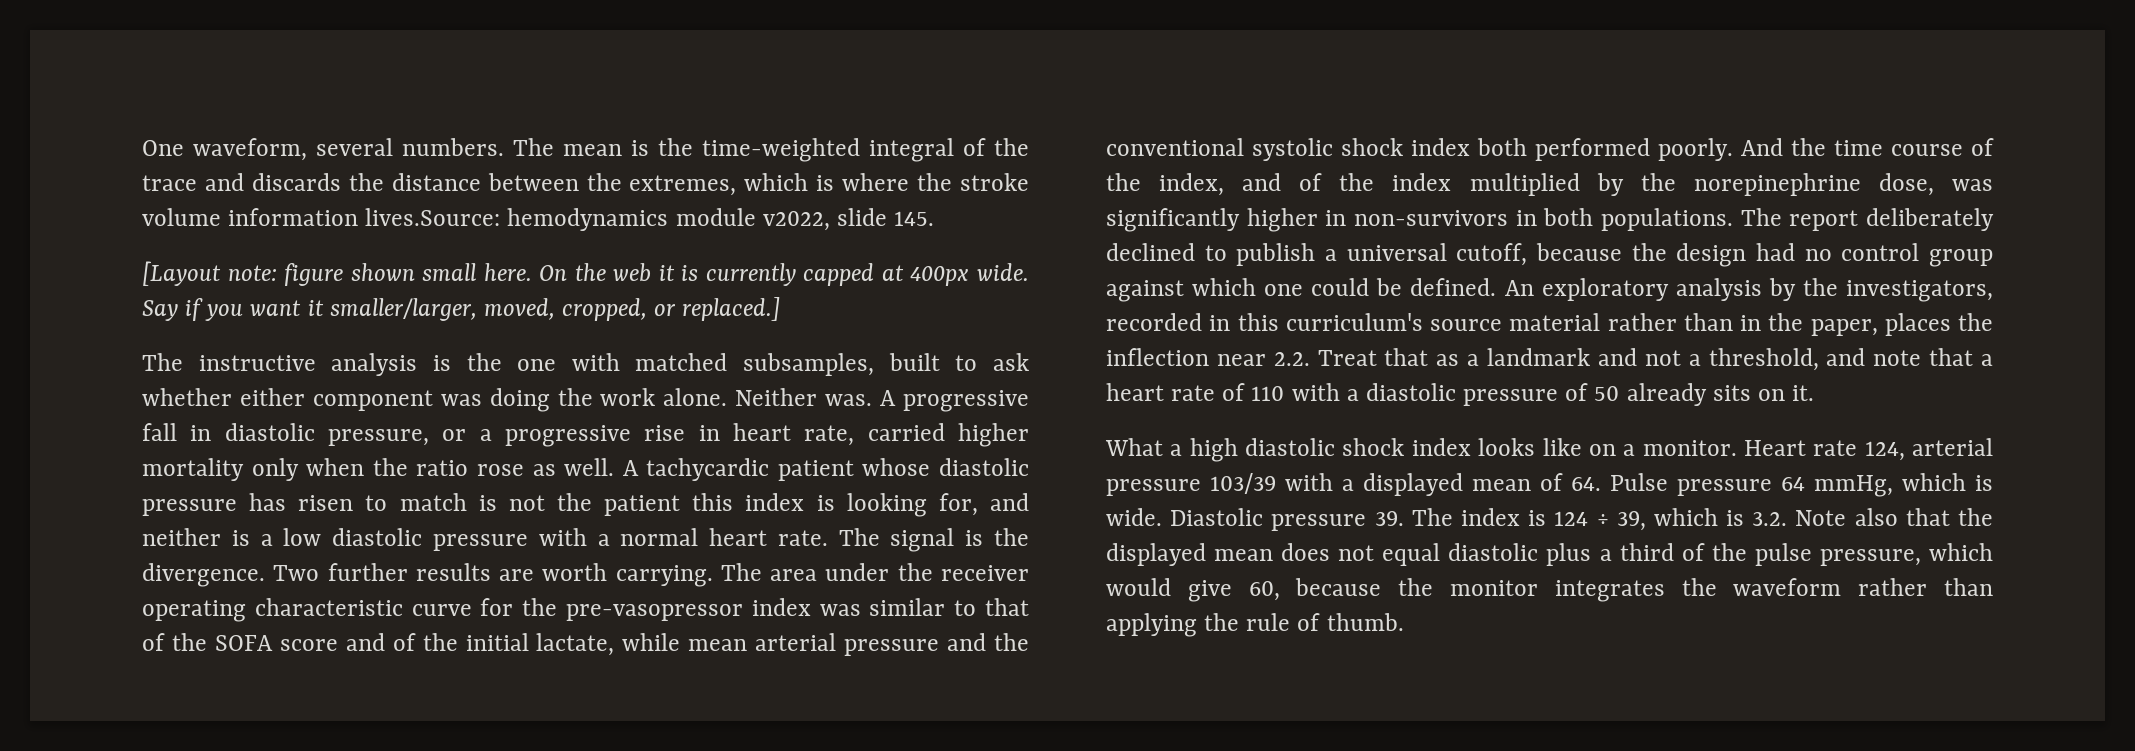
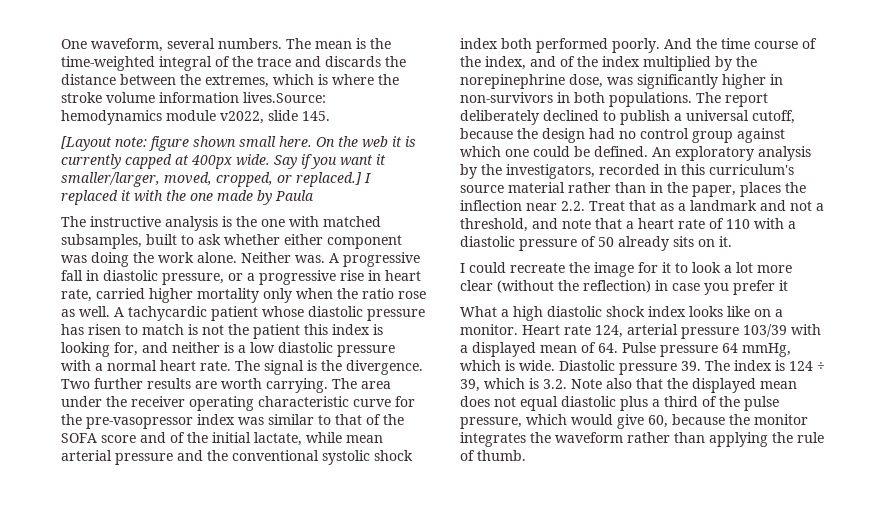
(781, 309) none -> [364,173,371,183] [61,190,314,205] I replaced it with the one made by Paula
(1815, 393) none -> [460,262,792,277] [460,280,788,295] // I could recreate the image for it to look a lot more clear (without the reflection) in case you prefer it

